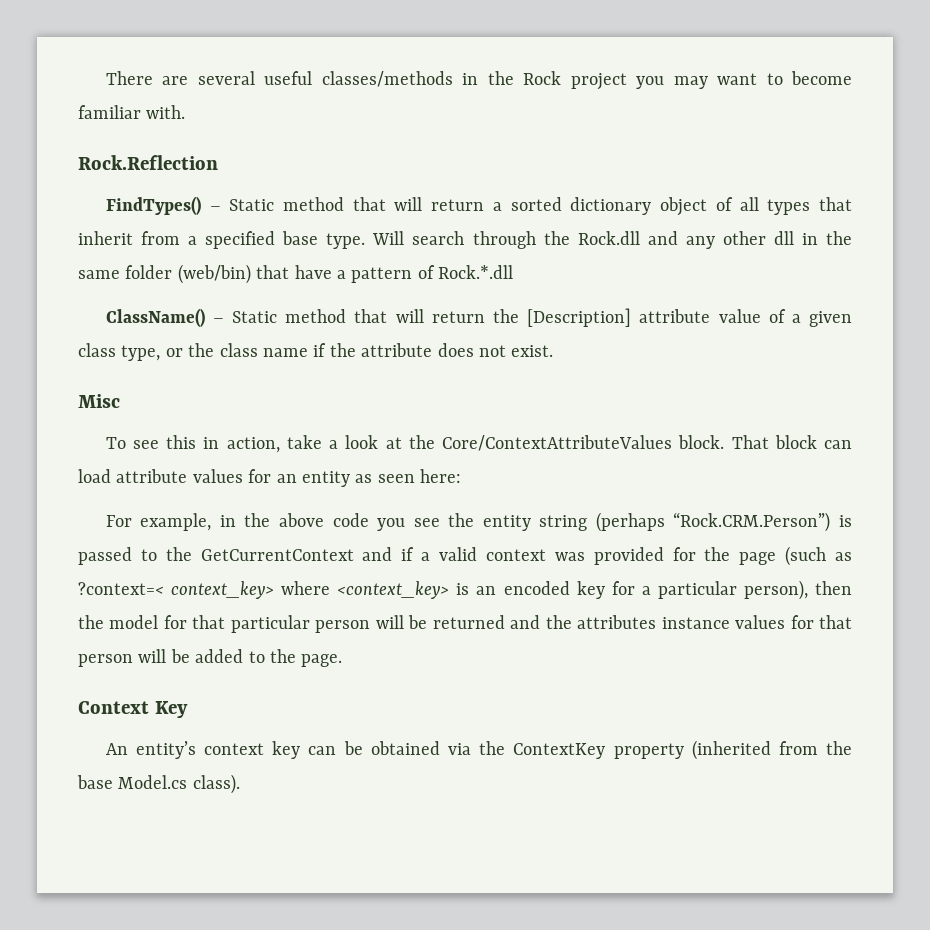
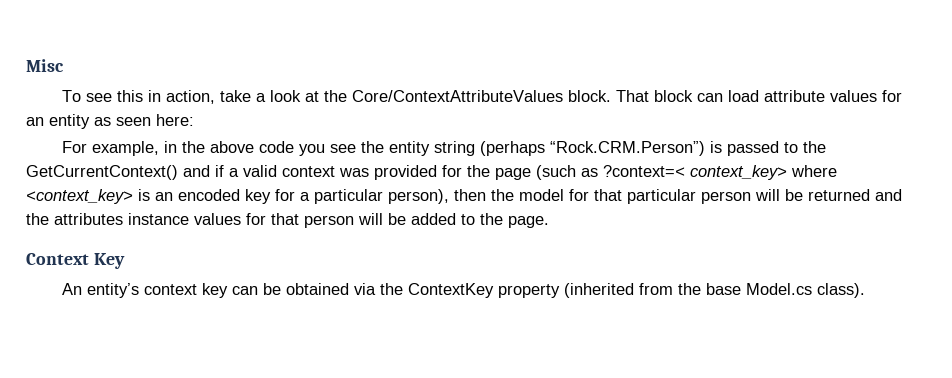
[105,71,852,90] [78,105,186,119] [78,155,218,170] [105,196,852,216] [78,231,852,249] [78,264,514,284] [105,308,852,327] [78,343,554,361] There are several useful classes/methods in the Rock project you may want to become familiar with. // Rock.Reflection // FindTypes() – Static method that will return a sorted dictionary object of all types that inherit from a specified base type. Will search through the Rock.dll and any other dll in the same folder (web/bin) that have a pattern of Rock.*.dll // ClassName() – Static method that will return the [Description] attribute value of a given class type, or the class name if the attribute does not exist. // -> (26, 65) none
[200,549,354,561] GetCurrentContext -> [26,165,178,180] GetCurrentContext()

